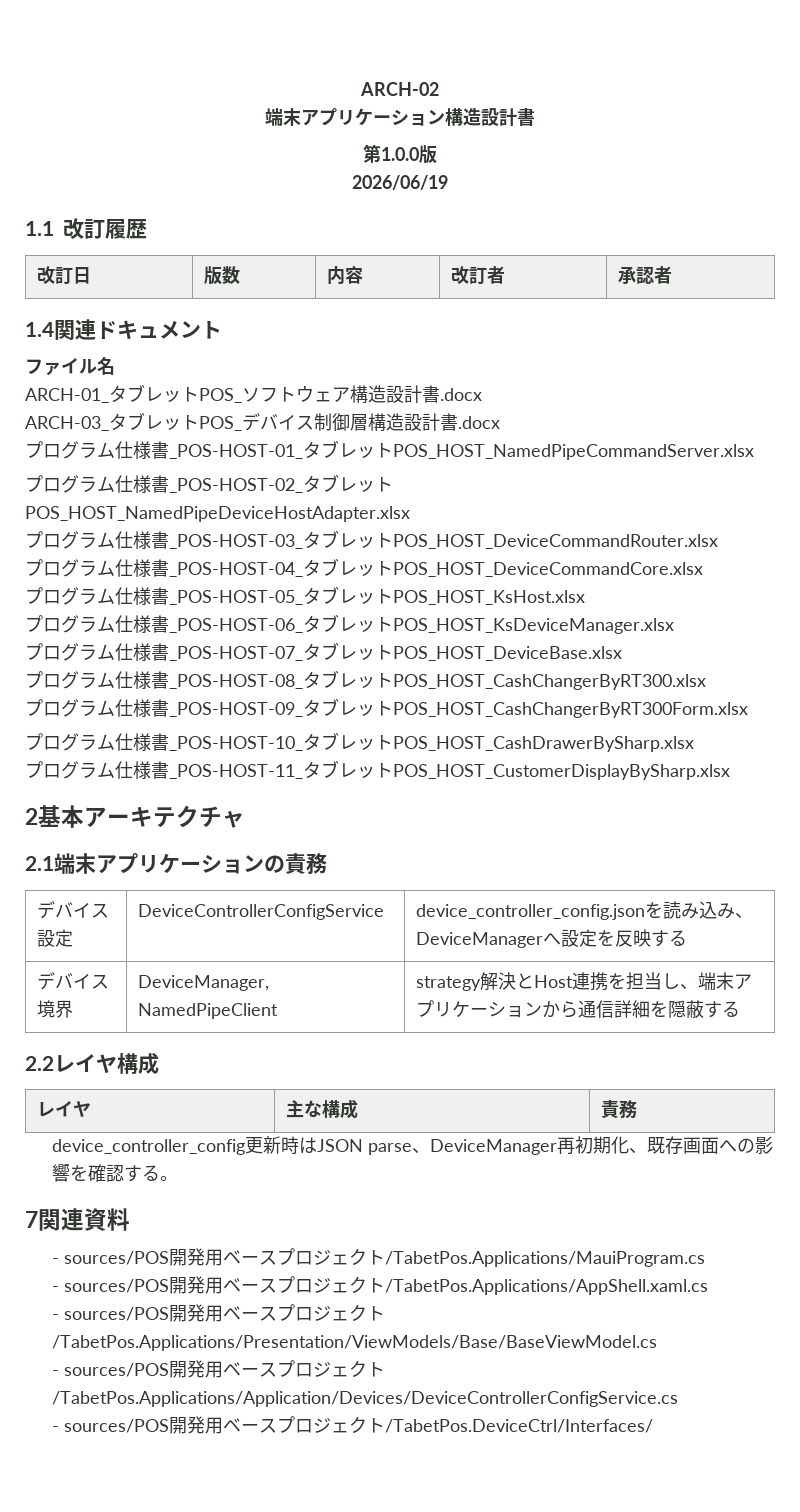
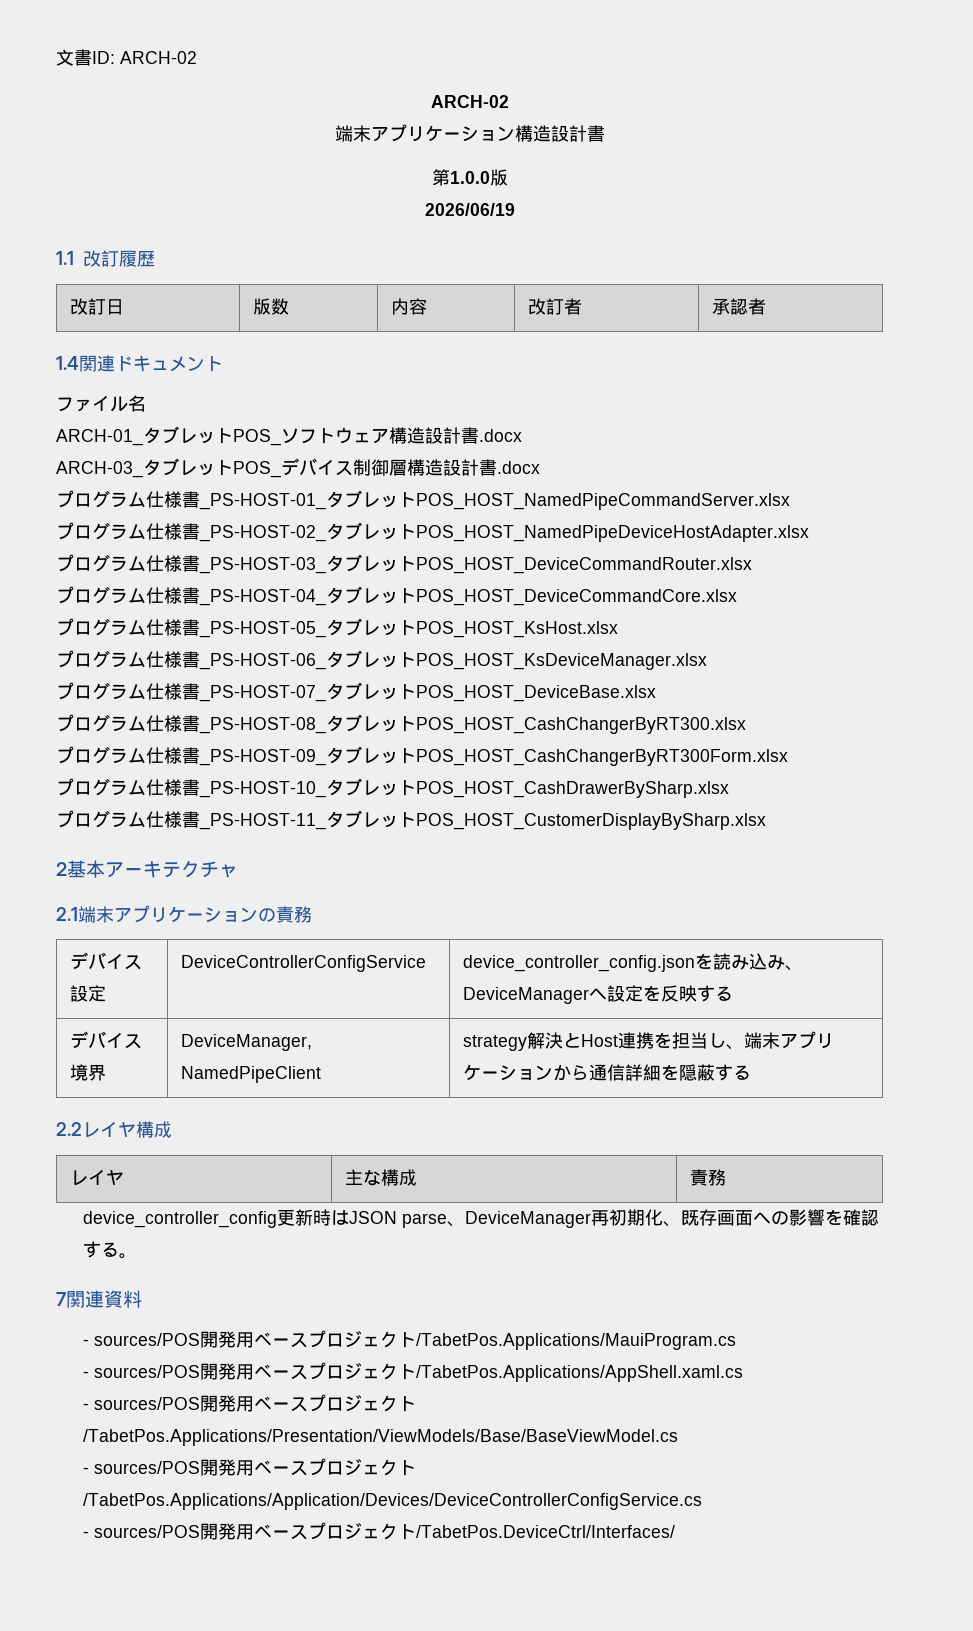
(360, 89) none -> [56,49,197,66] 文書ID: ARCH-02 //
[169,444,303,459] _POS-HOST-01_ -> [199,493,326,510] _PS-HOST-01_
[169,478,303,493] _POS-HOST-02_ -> [199,525,326,542] _PS-HOST-02_
[169,534,303,549] _POS-HOST-03_ -> [199,557,326,574] _PS-HOST-03_
[169,562,303,577] _POS-HOST-04_ -> [199,589,326,606] _PS-HOST-04_
[169,590,303,605] _POS-HOST-05_ -> [199,621,326,638] _PS-HOST-05_
[169,618,303,633] _POS-HOST-06_ -> [199,653,326,670] _PS-HOST-06_
[169,646,303,661] _POS-HOST-07_ -> [199,685,326,702] _PS-HOST-07_
[169,674,303,689] _POS-HOST-08_ -> [199,717,326,734] _PS-HOST-08_
[169,702,303,717] _POS-HOST-09_ -> [199,749,326,766] _PS-HOST-09_
[169,736,303,751] _POS-HOST-10_ -> [199,781,326,798] _PS-HOST-10_
[169,764,303,779] _POS-HOST-11_ -> [199,813,326,830] _PS-HOST-11_

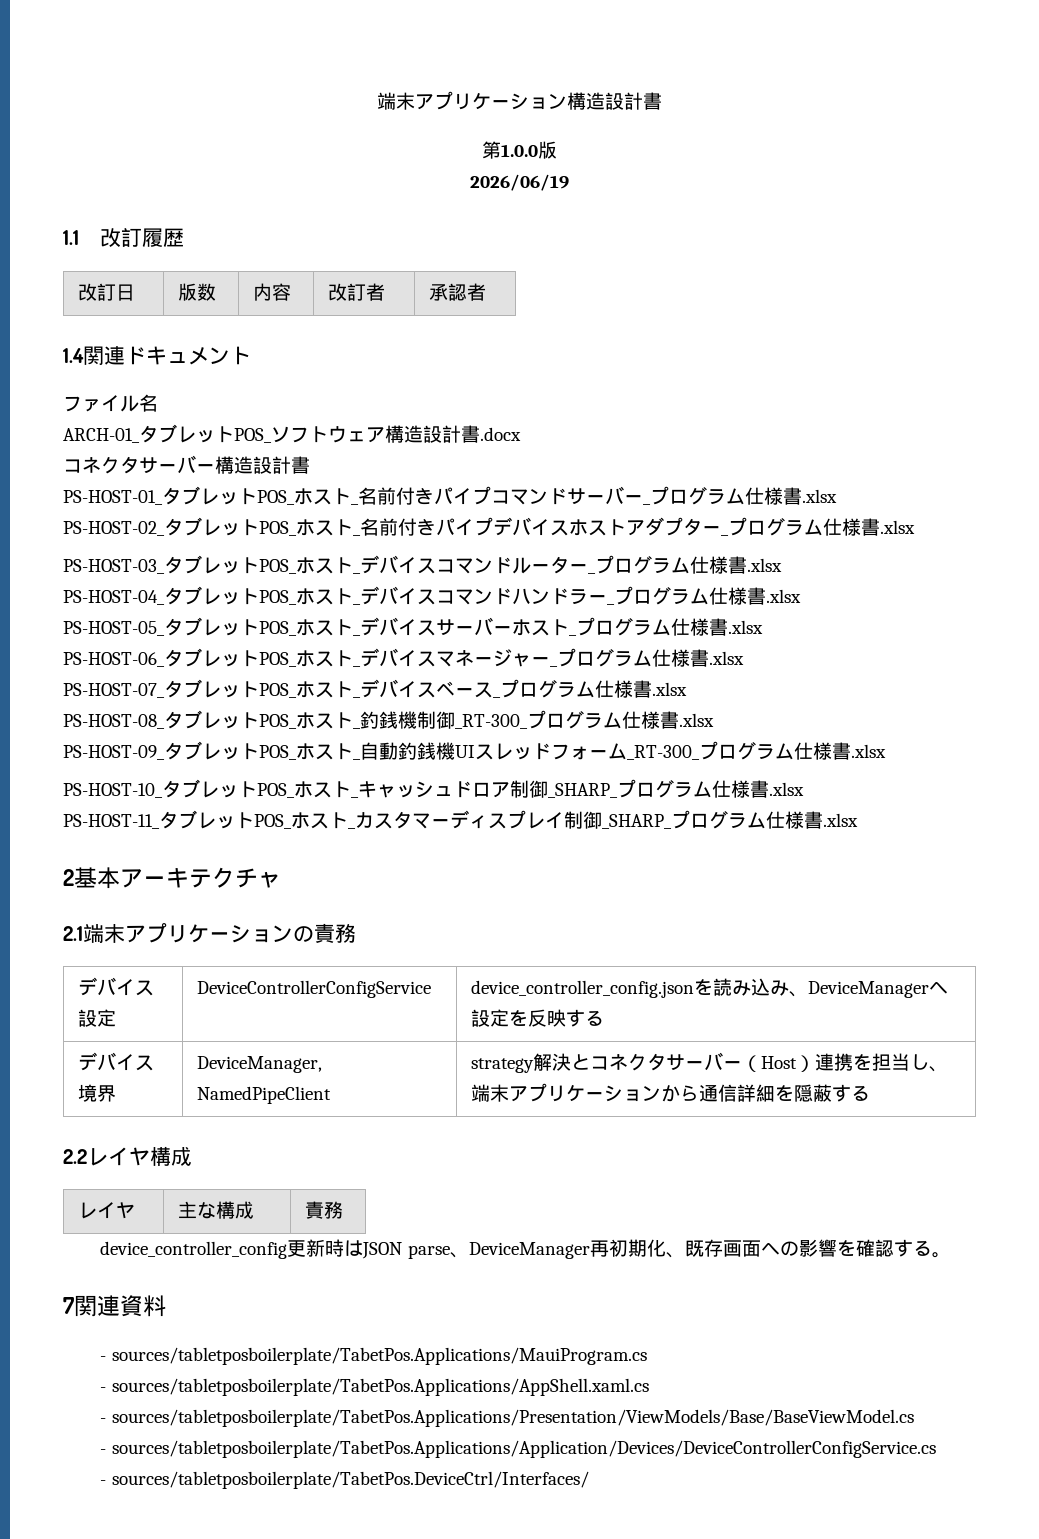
[56,49,197,66] [430,95,509,108] 文書ID: ARCH-02 // ARCH-02 // -> (377, 101) none
[56,458,540,478] [56,490,790,510] [56,522,809,542] [56,554,752,574] [56,586,737,606] [56,618,618,638] [56,650,707,670] [56,682,656,702] [56,714,746,734] [56,746,788,766] [56,778,729,798] [56,810,766,830] ARCH-03_タブレットPOS_デバイス制御層構造設計書.docx // プログラム仕様書_PS-HOST-01_タブレットPOS_HOST_NamedPipeCommandServer.xlsx // プログラム仕様書_PS-HOST-02_タブレットPOS_HOST_NamedPipeDeviceHostAdapter.xlsx // プログラム仕様書_PS-HOST-03_タブレットPOS_HOST_DeviceCommandRouter.xlsx // プログラム仕様書_PS-HOST-04_タブレットPOS_HOST_DeviceCommandCore.xlsx // プログラム仕様書_PS-HOST-05_タブレットPOS_HOST_KsHost.xlsx // プログラム仕様書_PS-HOST-06_タブレットPOS_HOST_KsDeviceManager.xlsx // プログラム仕様書_PS-HOST-07_タブレットPOS_HOST_DeviceBase.xlsx // プログラム仕様書_PS-HOST-08_タブレットPOS_HOST_CashChangerByRT300.xlsx // プログラム仕様書_PS-HOST-09_タブレットPOS_HOST_CashChangerByRT300Form.xlsx // プログラム仕様書_PS-HOST-10_タブレットPOS_HOST_CashDrawerBySharp.xlsx // プログラム仕様書_PS-HOST-11_タブレットPOS_HOST_CustomerDisplayBySharp.xlsx -> [63,455,310,474] [63,486,643,505] [643,486,837,505] [63,517,721,536] [721,517,915,536] [63,555,588,574] [588,555,782,574] [63,586,607,605] [607,586,801,605] [63,617,763,636] [63,648,550,667] [550,648,744,667] [63,679,687,698] [63,710,714,729] [63,741,886,760] [63,779,804,798] [63,810,858,829] コネクタサーバー構造設計書 // PS-HOST-01_タブレットPOS_ホスト_名前付きパイプコマンドサーバー_プログラム仕様書.xlsx // PS-HOST-02_タブレットPOS_ホスト_名前付きパイプデバイスホストアダプター_プログラム仕様書.xlsx // PS-HOST-03_タブレットPOS_ホスト_デバイスコマンドルーター_プログラム仕様書.xlsx // PS-HOST-04_タブレットPOS_ホスト_デバイスコマンドハンドラー_プログラム仕様書.xlsx // PS-HOST-05_タブレットPOS_ホスト_デバイスサーバーホスト_プログラム仕様書.xlsx // PS-HOST-06_タブレットPOS_ホスト_デバイスマネージャー_プログラム仕様書.xlsx // PS-HOST-07_タブレットPOS_ホスト_デバイスベース_プログラム仕様書.xlsx // PS-HOST-08_タブレットPOS_ホスト_釣銭機制御_RT-300_プログラム仕様書.xlsx // PS-HOST-09_タブレットPOS_ホスト_自動釣銭機UIスレッドフォーム_RT-300_プログラム仕様書.xlsx // PS-HOST-10_タブレットPOS_ホスト_キャッシュドロア制御_SHARP_プログラム仕様書.xlsx // PS-HOST-11_タブレットPOS_ホスト_カスタマーディスプレイ制御_SHARP_プログラム仕様書.xlsx
[580,1034,618,1047] Host -> [589,1052,815,1072] コネクタサーバー（Host）
[93,1330,736,1350] [82,1362,743,1382] [82,1394,416,1412] [82,1429,678,1446] [82,1458,416,1476] [82,1493,702,1510] [82,1522,675,1540] sources/POS開発用ベースプロジェクト/TabetPos.Applications/MauiProgram.cs // - sources/POS開発用ベースプロジェクト/TabetPos.Applications/AppShell.xaml.cs // - sources/POS開発用ベースプロジェクト/TabetPos.Applications/Presentation/ViewModels/Base/BaseViewModel.cs // - sources/POS開発用ベースプロジェクト/TabetPos.Applications/Application/Devices/DeviceControllerConfigService.cs // - sources/POS開発用ベースプロジェクト/TabetPos.DeviceCtrl/Interfaces/ -> [111,1347,647,1365] [100,1378,649,1396] [100,1409,914,1427] [100,1440,936,1458] [100,1471,589,1489] sources/tabletposboilerplate/TabetPos.Applications/MauiProgram.cs // - sources/tabletposboilerplate/TabetPos.Applications/AppShell.xaml.cs // - sources/tabletposboilerplate/TabetPos.Applications/Presentation/ViewModels/Base/BaseViewModel.cs // - sources/tabletposboilerplate/TabetPos.Applications/Application/Devices/DeviceControllerConfigService.cs // - sources/tabletposboilerplate/TabetPos.DeviceCtrl/Interfaces/

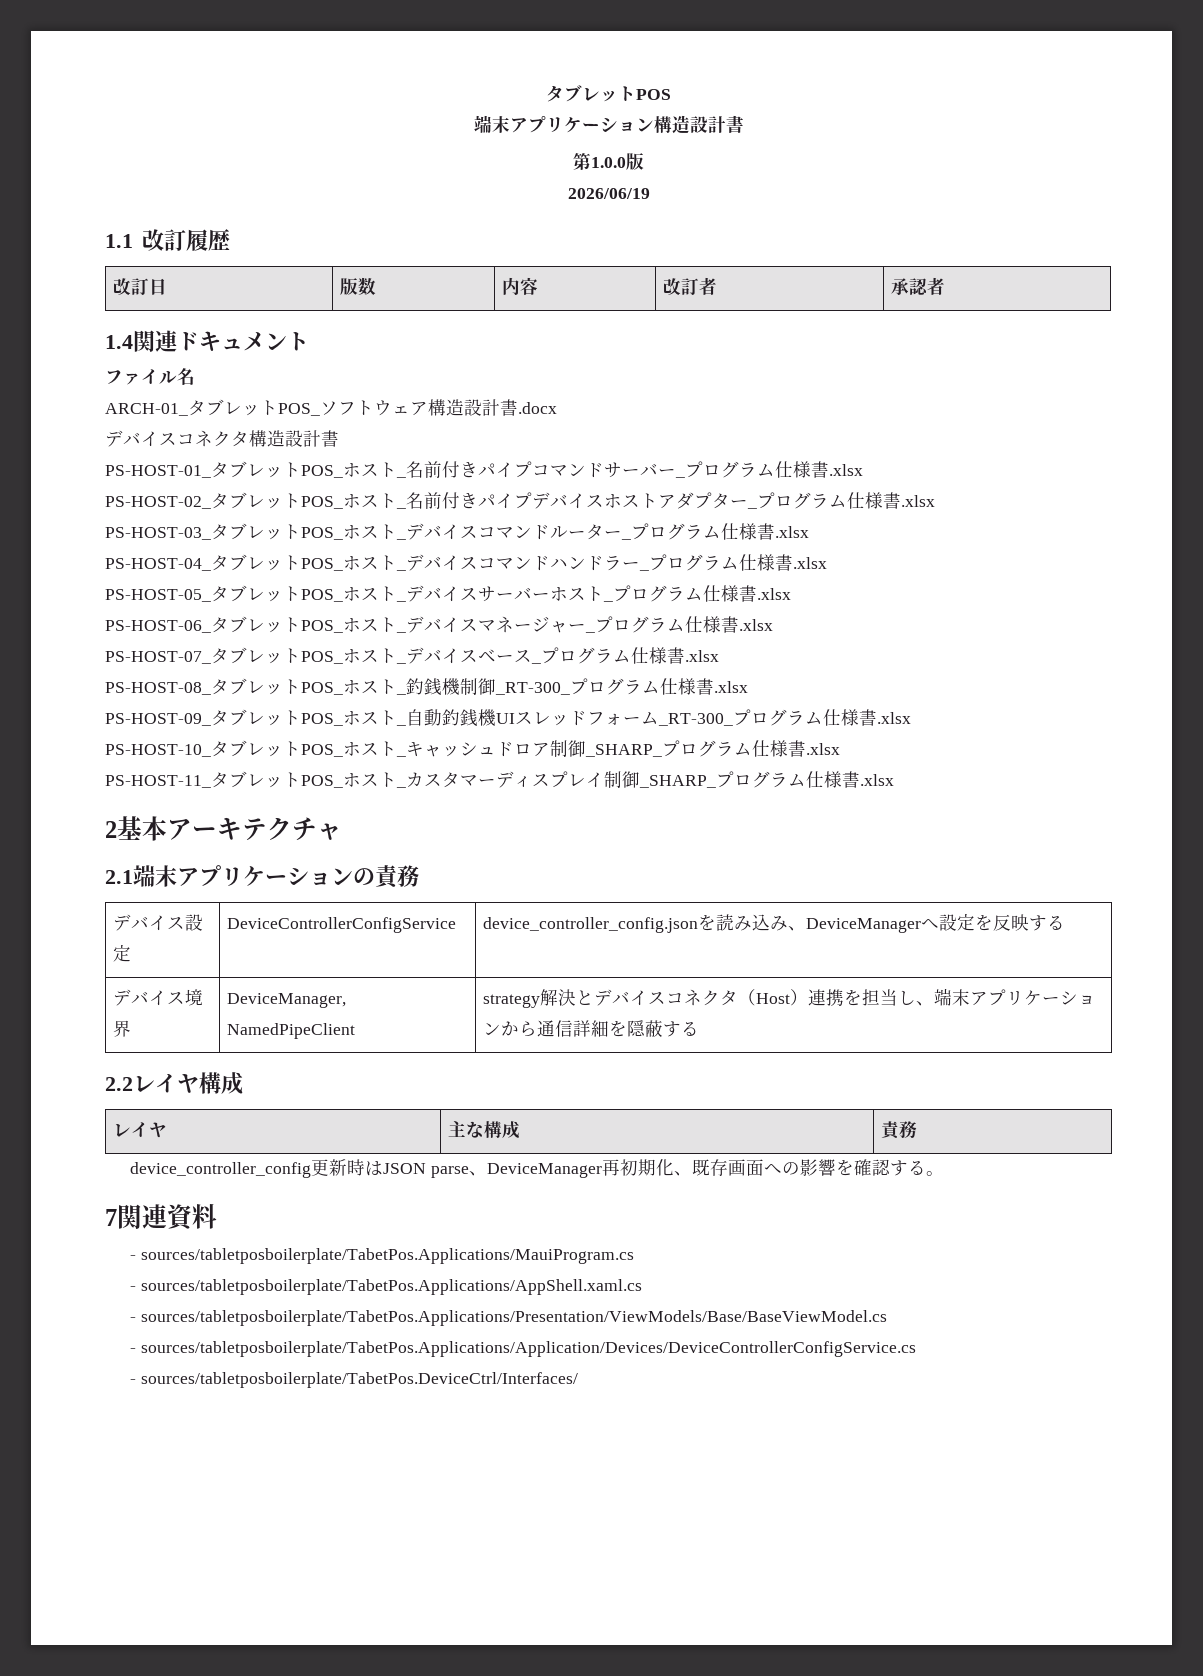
(377, 101) none -> [546,85,671,102] タブレットPOS //
[63,455,215,474] コネクタサーバー -> [105,430,249,447] デバイスコネクタ
[589,1052,742,1071] コネクタサーバー -> [593,989,738,1006] デバイスコネクタ

